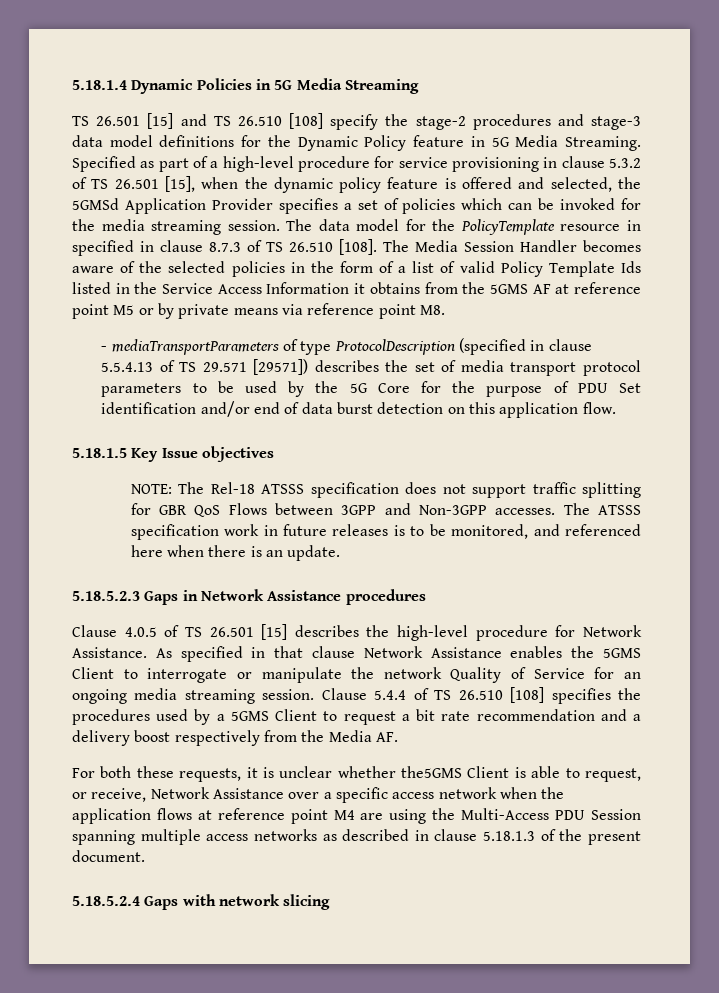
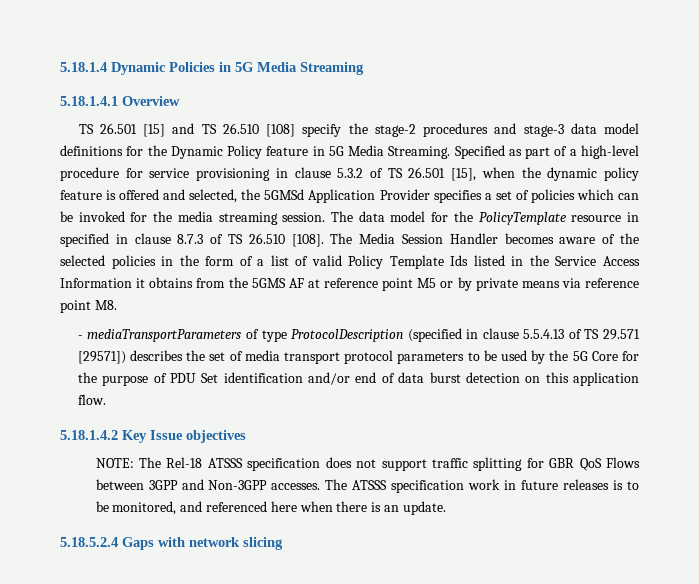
(419, 86) none -> [60,96,180,106] // 5.18.1.4.1 Overview
[72,448,127,458] 5.18.1.5 -> [60,430,118,440] 5.18.1.4.2
[72,589,426,605] [72,624,642,641] [72,646,641,662] [72,667,641,683] [72,687,641,704] [72,709,641,725] [72,730,398,746] [72,766,641,782] [72,787,565,803] [72,808,642,824] [72,829,641,845] [72,850,145,862] // 5.18.5.2.3 Gaps in Network Assistance procedures // Clause 4.0.5 of TS 26.501 [15] describes the high-level procedure for Network Assistance. As specified in that clause Network Assistance enables the 5GMS Client to interrogate or manipulate the network Quality of Service for an ongoing media streaming session. Clause 5.4.4 of TS 26.510 [108] specifies the procedures used by a 5GMS Client to request a bit rate recommendation and a delivery boost respectively from the Media AF. // For both these requests, it is unclear whether the5GMS Client is able to request, or receive, Network Assistance over a specific access network when the application flows at reference point M4 are using the Multi-Access PDU Session spanning multiple access networks as described in clause 5.18.1.3 of the present document. -> (446, 508) none

